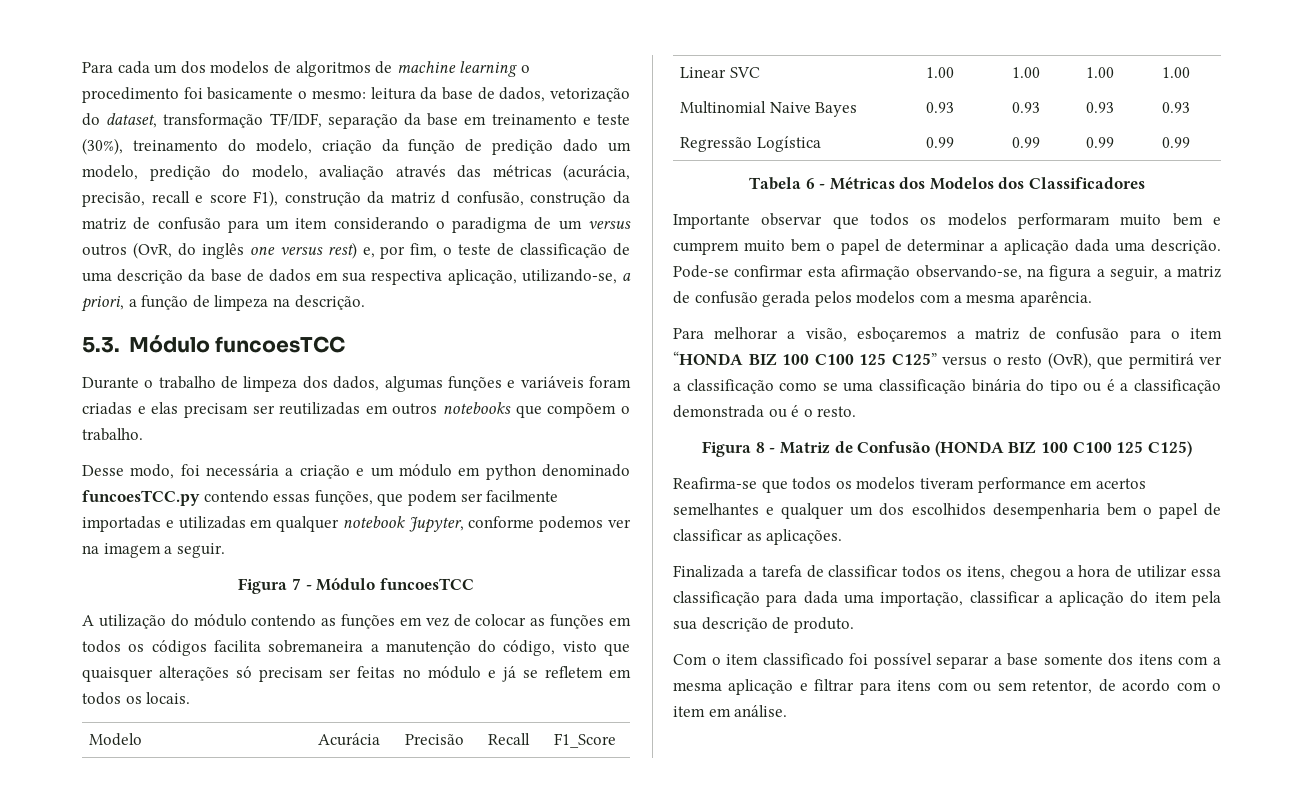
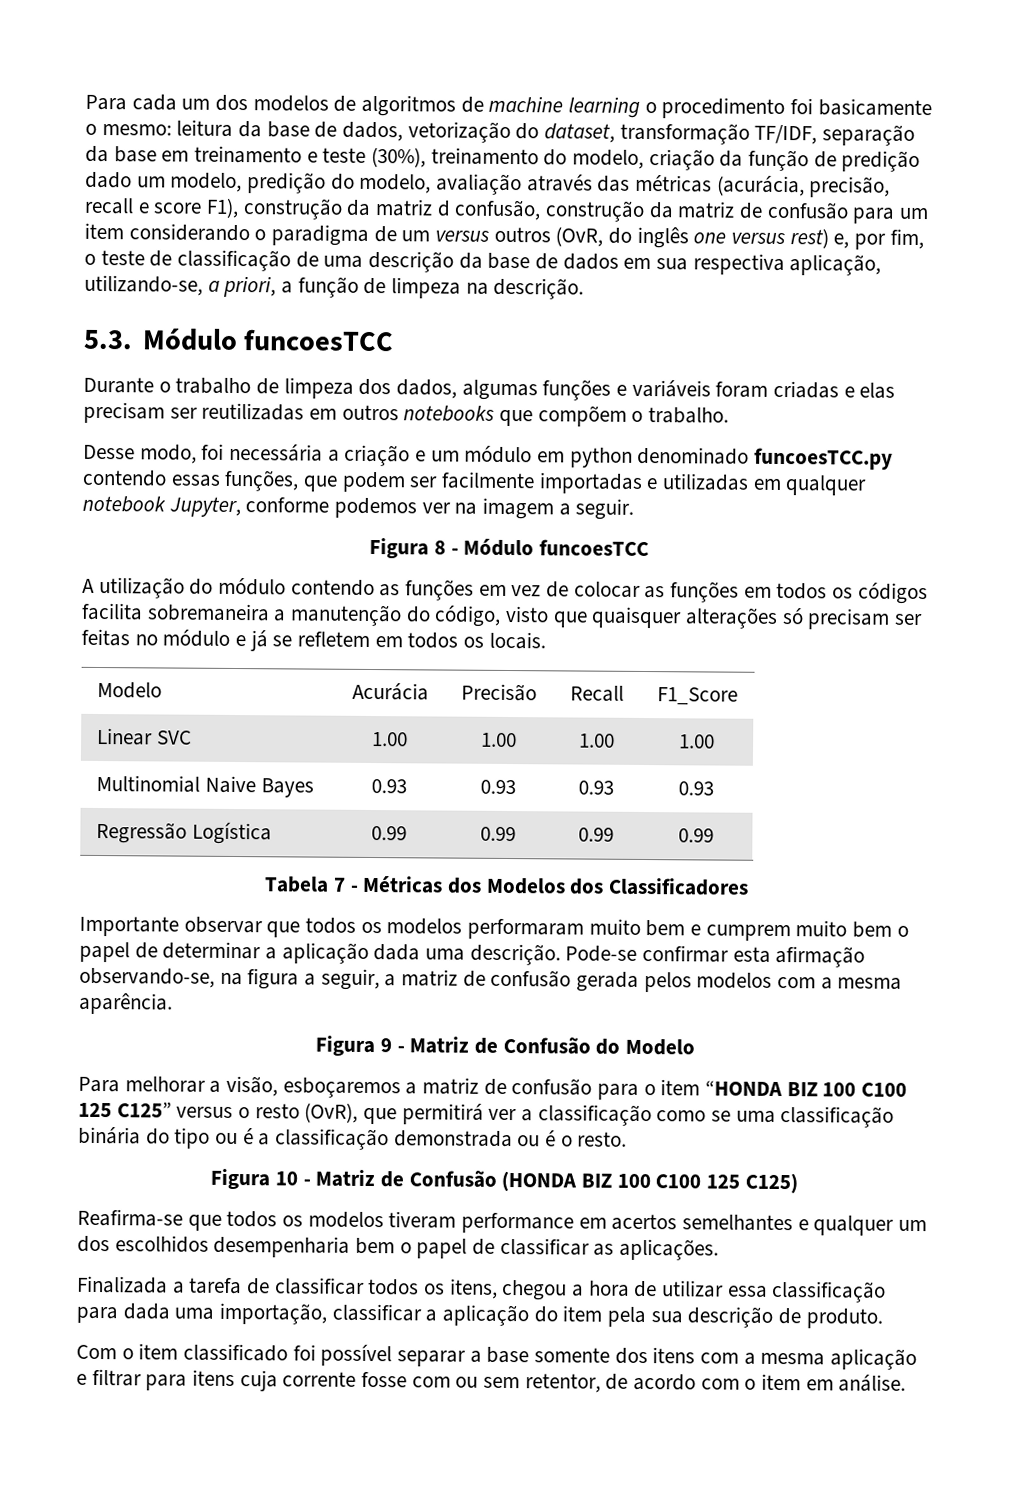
[291,578,301,590] 7 -> [433,540,446,555] 8
[805,178,815,189] 6 -> [332,877,346,892] 7
(1092, 299) none -> [315,1035,695,1057] // Figura 9 - Matriz de Confusão do Modelo
[755,442,765,453] 8 -> [274,1171,298,1186] 10
(932, 685) none -> [239,1370,408,1392] cuja corrente fosse

